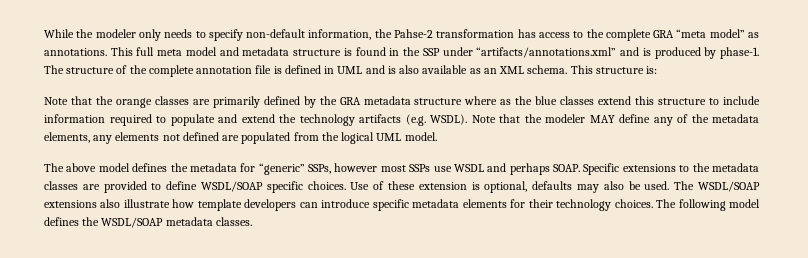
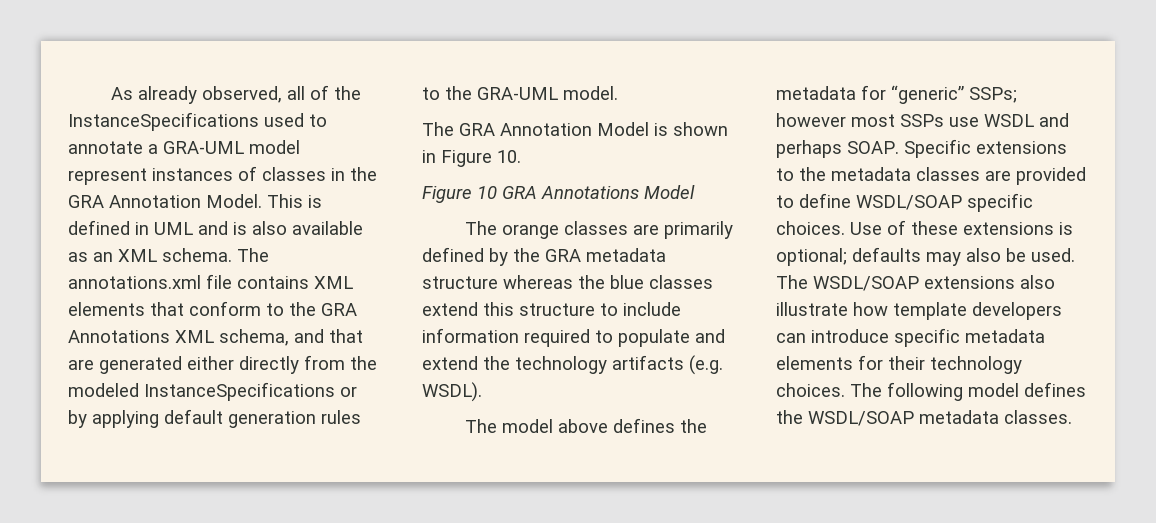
[44,29,759,41] [44,47,759,59] [44,65,272,77] While the modeler only needs to specify non-default information, the Pahse-2 transformation has access to the complete GRA “meta model” as annotations. This full meta model and metadata structure is found in the SSP under “artifacts/annotations.xml” and is produced by phase-1. The structure of the complete annotation file -> [110,85,361,104] [68,112,327,131] [68,140,300,154] [68,166,377,185] [68,194,303,208] As already observed, all of the InstanceSpecifications used to annotate a GRA-UML model represent instances of classes in the GRA Annotation Model. This
[570,65,658,74] [44,96,113,105] This structure is: // Note that the -> [237,248,269,262] [68,274,353,289] [68,301,357,316] [68,329,363,346] [68,355,377,374] [68,382,357,401] [68,409,361,428] [422,86,618,100] [422,122,728,136] [422,150,521,167] [422,185,695,203] [464,221,497,235] The annotations.xml file contains XML elements that conform to the GRA Annotations XML schema, and that are generated either directly from the modeled InstanceSpecifications or by applying default generation rules to the GRA-UML model. // The GRA Annotation Model is shown in Figure 10. // Figure 10 GRA Annotations Model // The
[464,96,512,105] where as -> [503,275,573,289] whereas
[471,114,759,126] [44,132,437,144] [44,163,130,172] Note that the modeler MAY define any of the metadata elements, any elements not defined are populated from the logical UML model. // The above model -> [464,419,608,433] // The model above
[308,164,332,174] SSPs, -> [969,87,1017,103] SSPs;
[418,181,528,193] extension is optional, -> [963,222,1073,235] [776,248,847,266] extensions is optional;

